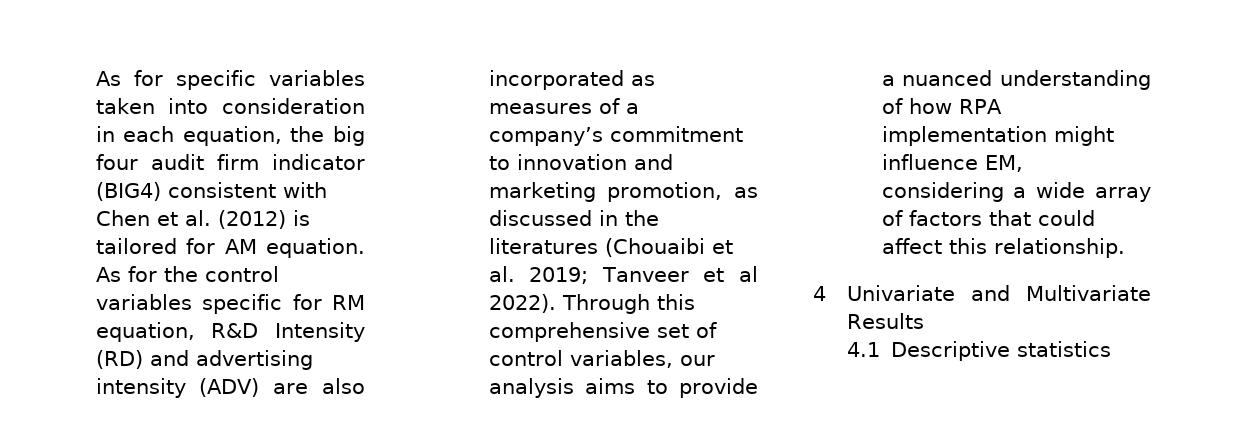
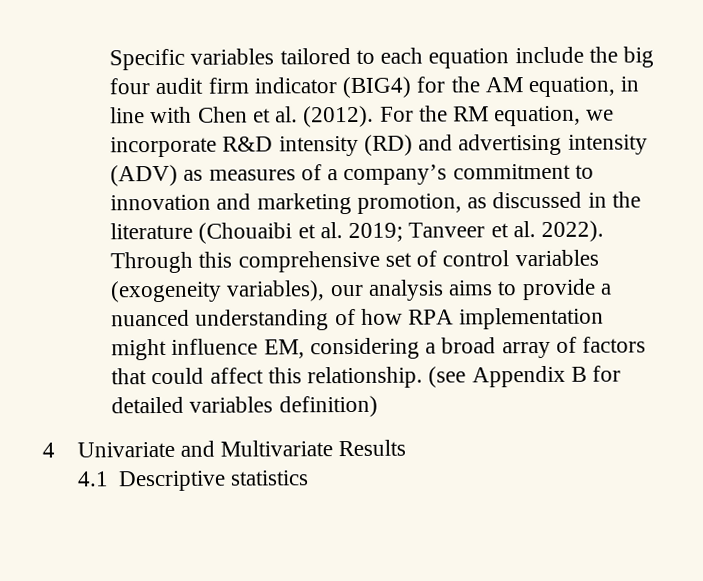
[95,70,365,90] [95,98,365,114] [95,126,282,146] As for specific variables taken into consideration in each equation, -> [109,46,584,71] Specific variables tailored to each equation include
[167,182,327,198] [95,210,310,229] [95,238,365,258] [95,266,279,282] [95,294,365,314] [95,322,365,342] consistent with Chen et al. (2012) is tailored for AM equation. As for the control variables specific for RM equation, R&D Intensity -> [416,76,640,98] [110,105,615,128] [110,135,359,158] for the AM equation, in line with Chen et al. (2012). For the RM equation, we incorporate R&D intensity
[273,378,365,394] [488,70,624,90] are also incorporated -> (179, 175) none
[488,238,598,254] literatures -> [110,222,194,240] literature
[739,266,758,282] al -> [512,221,536,238] al.
[569,350,673,368] variables, -> [514,249,599,267] [110,280,326,303] variables (exogeneity variables),
[1036,182,1086,198] wide -> [441,337,497,354] broad
(1125, 248) none -> [428,365,621,388] [111,395,378,418] (see Appendix B for detailed variables definition)

